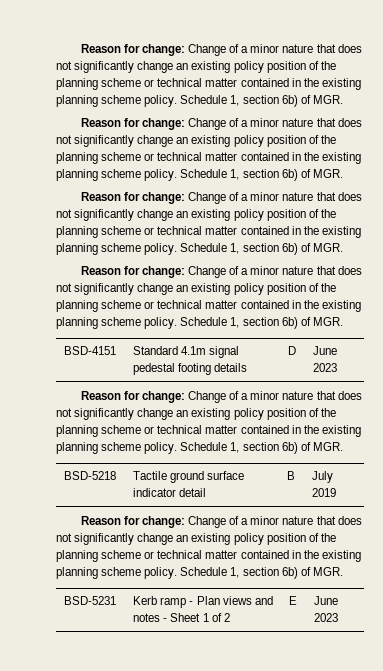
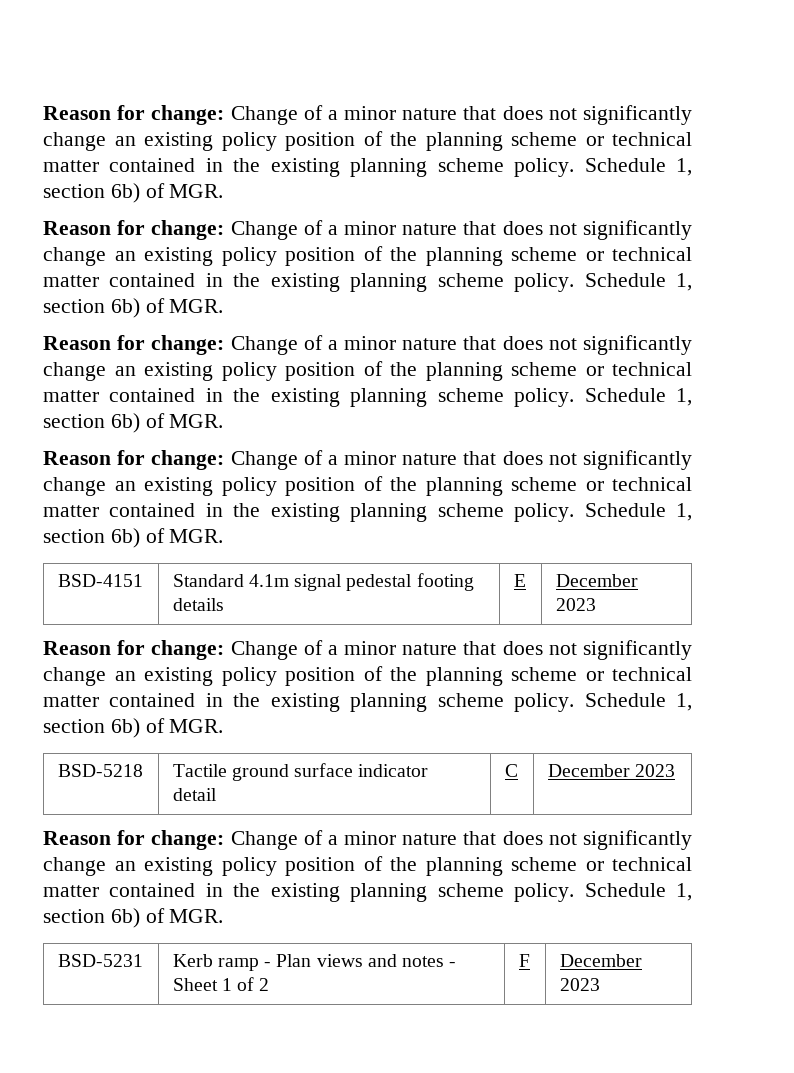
[288,346,297,355] [313,346,338,355] D | June -> [513,574,526,587] [555,574,638,587] E | December
[287,471,296,480] [312,471,334,483] [312,488,337,497] B | July 2019 -> [504,764,518,777] [547,764,675,777] C | December 2023
[289,596,298,605] [314,596,339,605] E | June -> [518,954,530,967] [559,954,642,967] F | December

